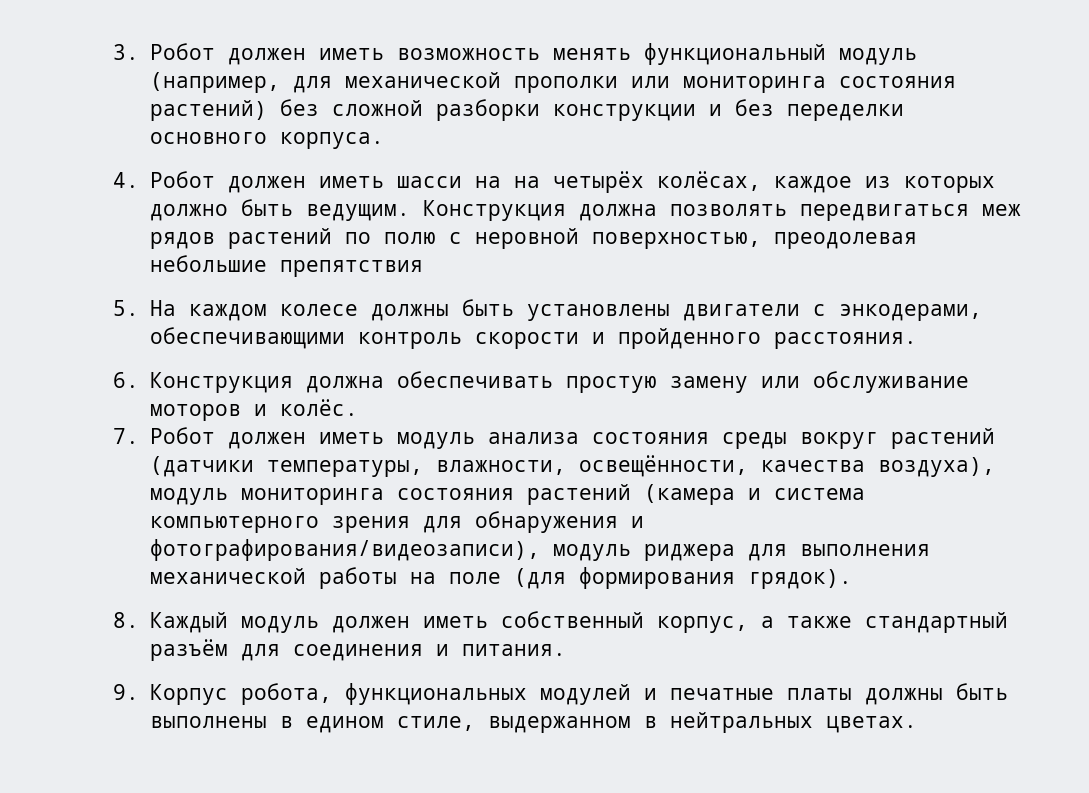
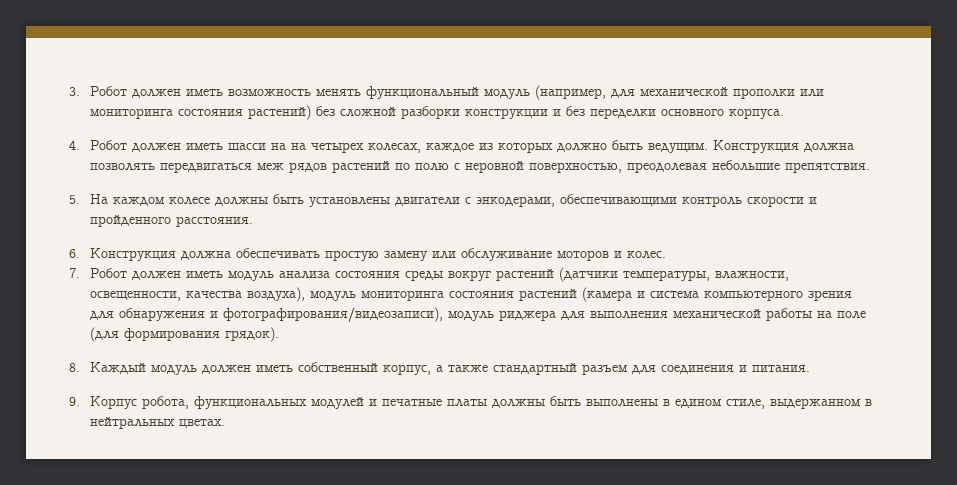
[552,171,761,193] четырёх колёсах, -> [311,142,422,153] четырех колесах,
[279,260,423,277] препятствия -> [785,162,871,173] препятствия.
[279,399,358,416] колёс. -> [627,251,667,259] колес.
[578,455,748,477] освещённости, -> [90,291,182,301] освещенности,
[149,639,228,661] разъём -> [582,364,628,375] разъем

